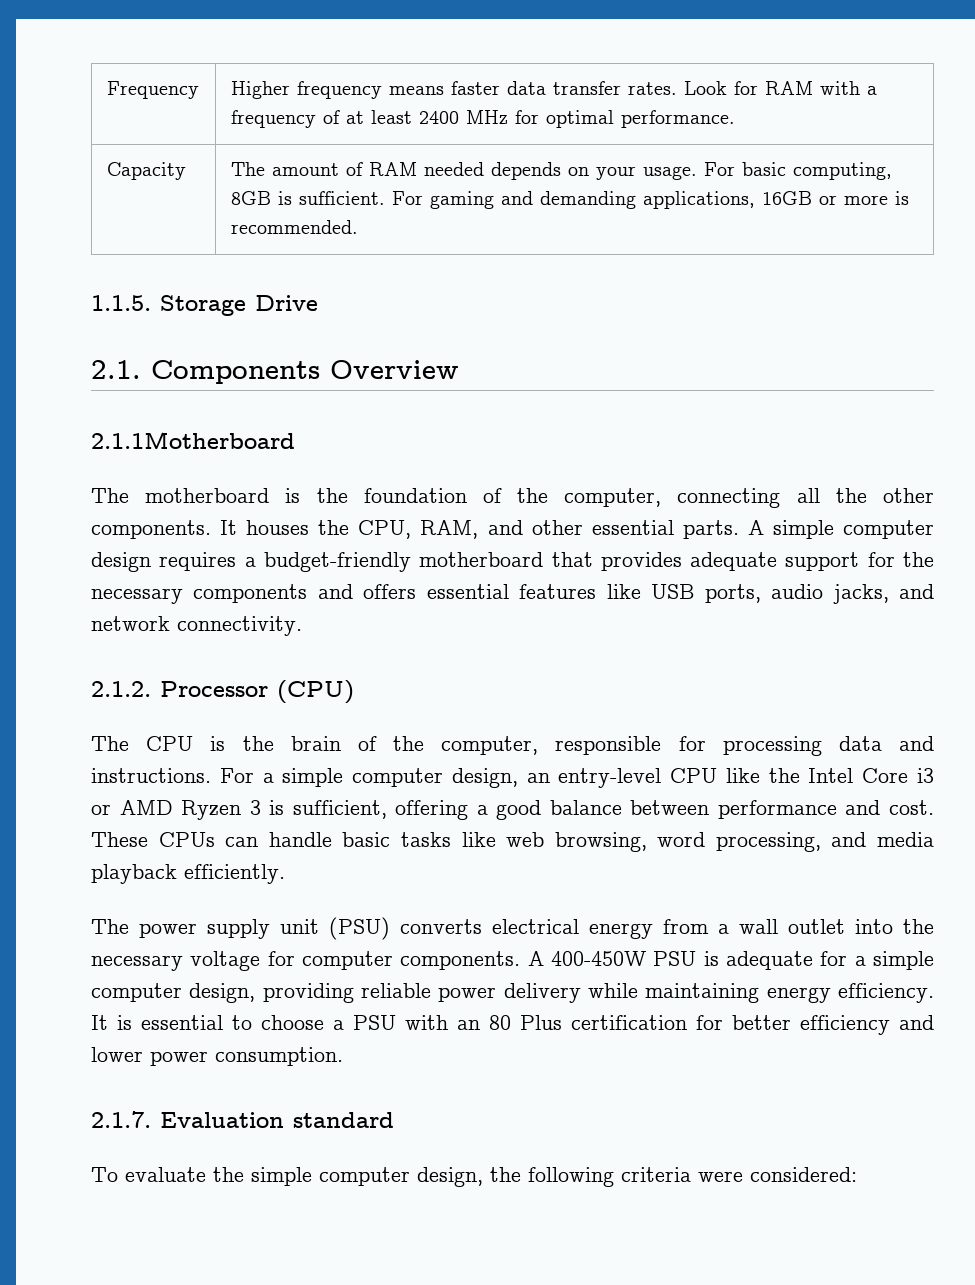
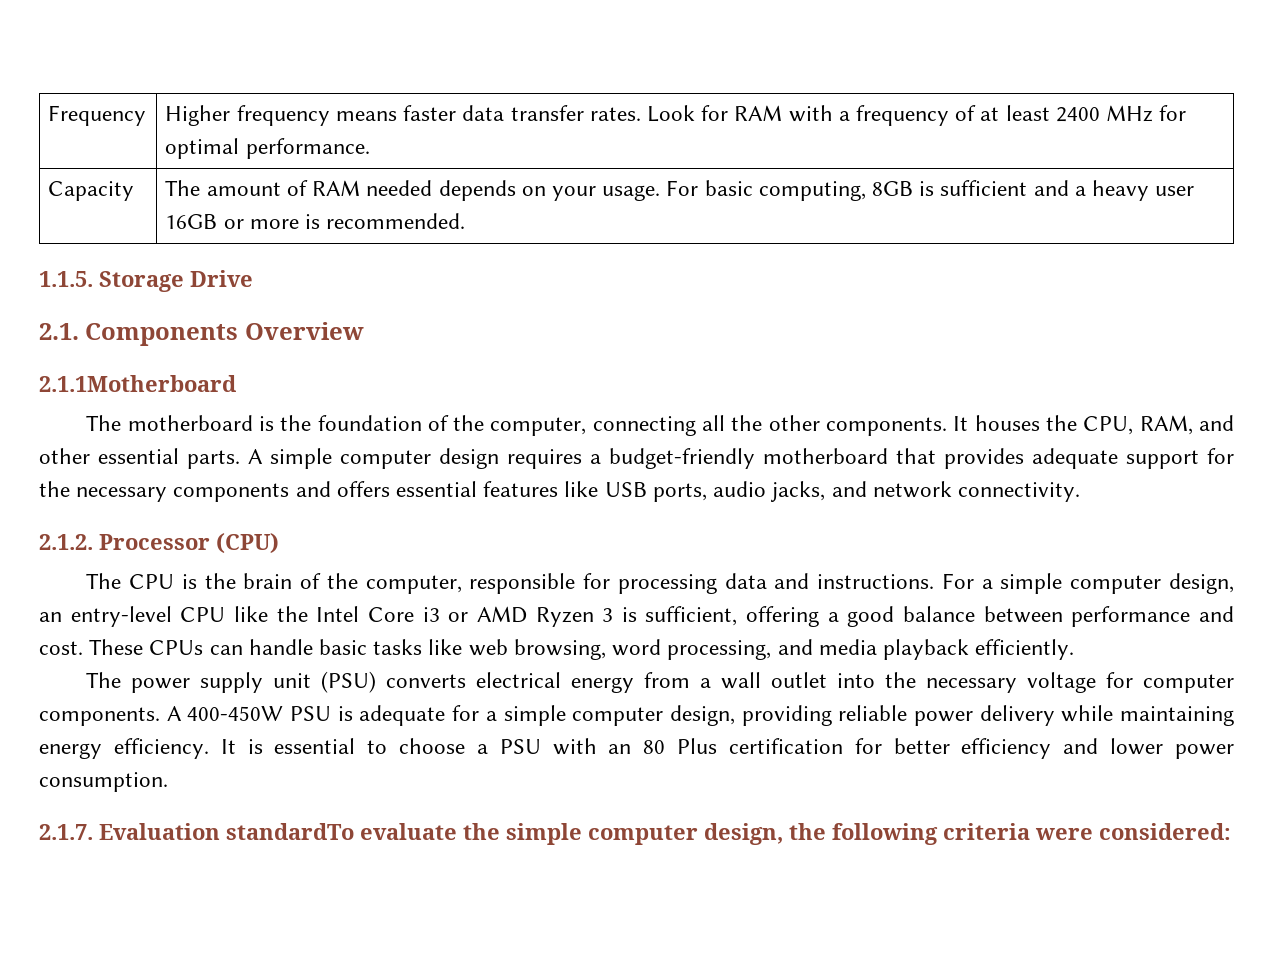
[298,191,755,209] sufficient. For gaming and demanding applications, -> [940,180,1195,201] sufficient and a heavy user
[293,1112,394,1128] [91,1167,118,1182] standard // To -> [226,823,354,840] standardTo

